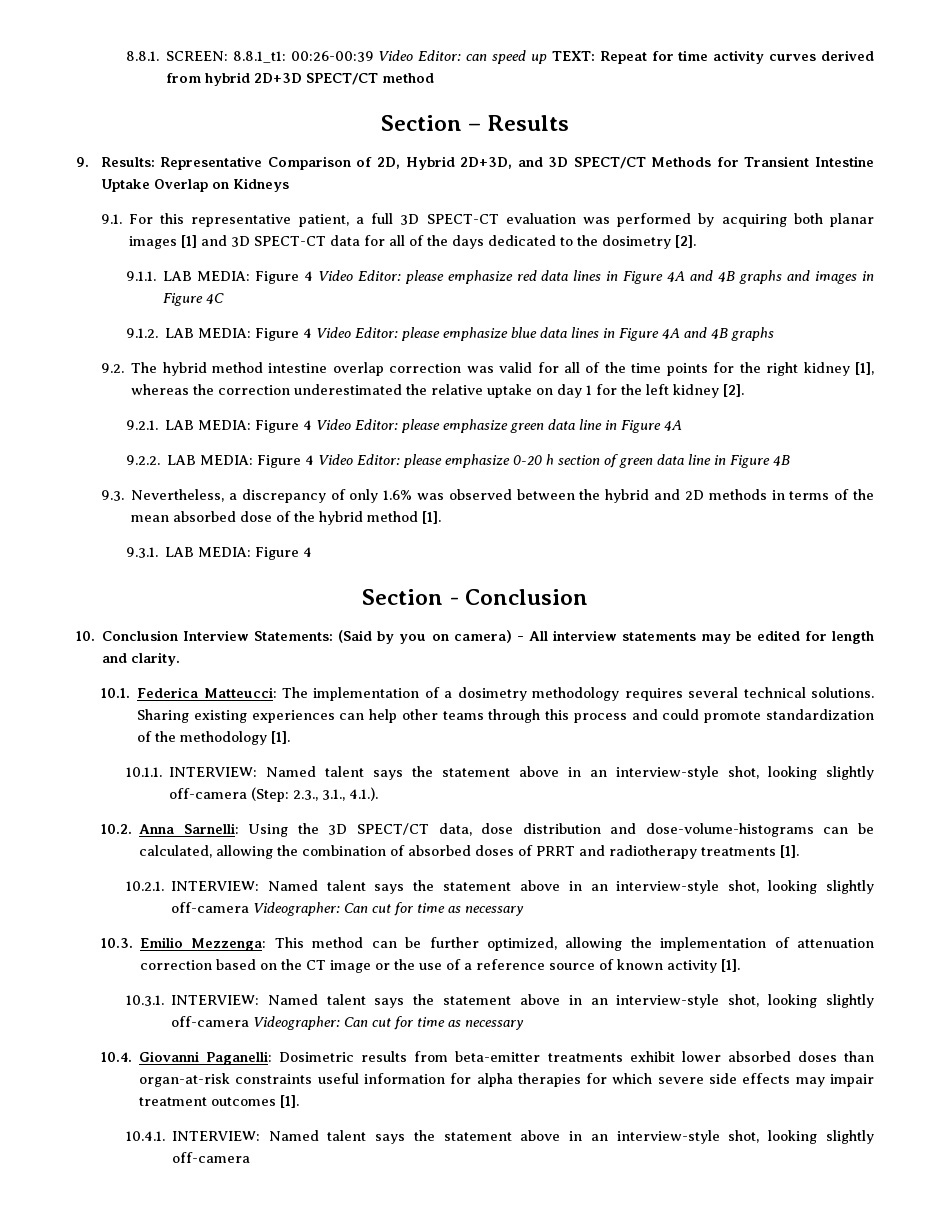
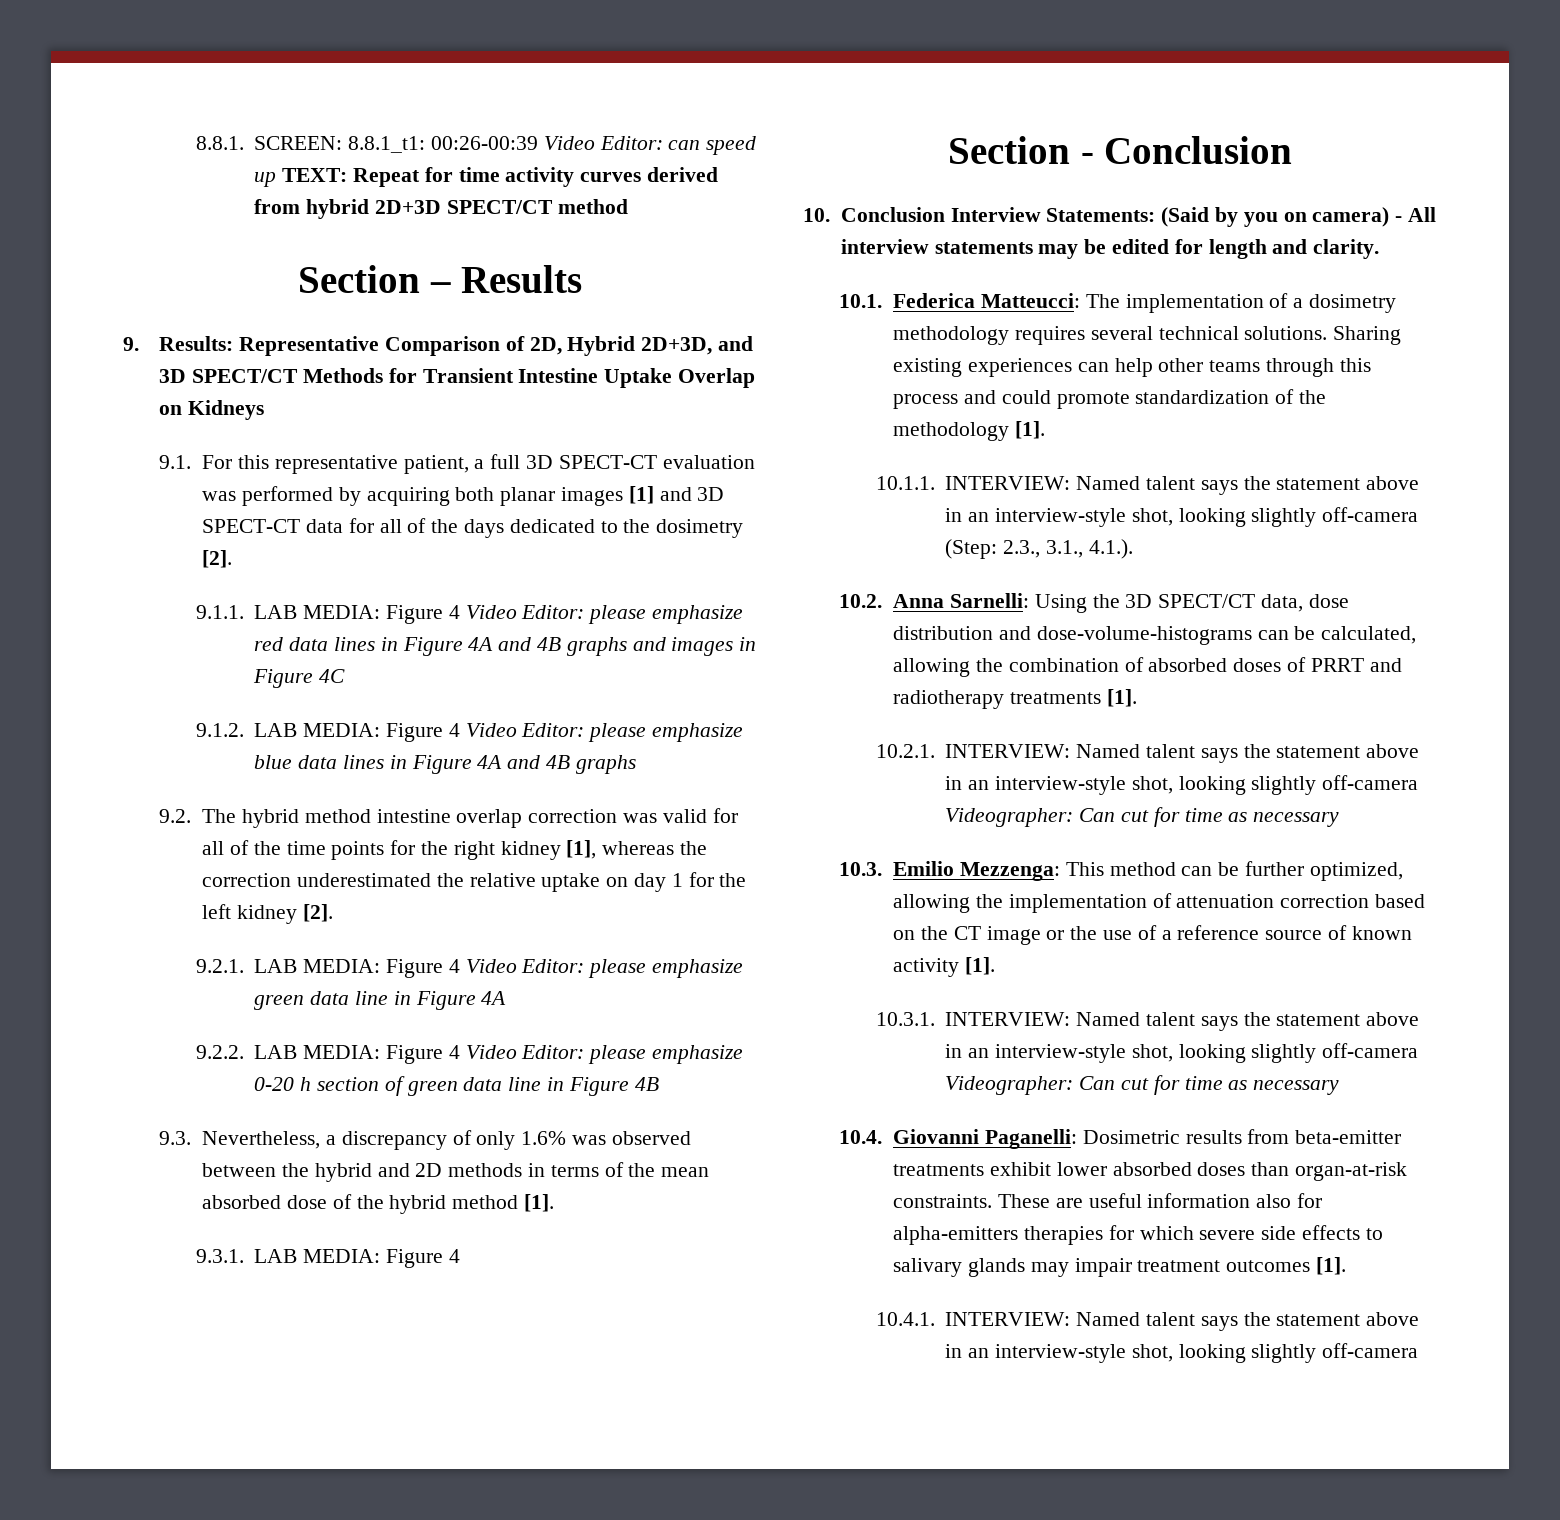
[235,1073,513,1087] constraints useful information for alpha -> [893,1193,1322,1208] [893,1226,1019,1245] constraints. These are useful information also for alpha-emitters
(791, 1078) none -> [1365,1228,1383,1240] [893,1258,1025,1277] to salivary glands

